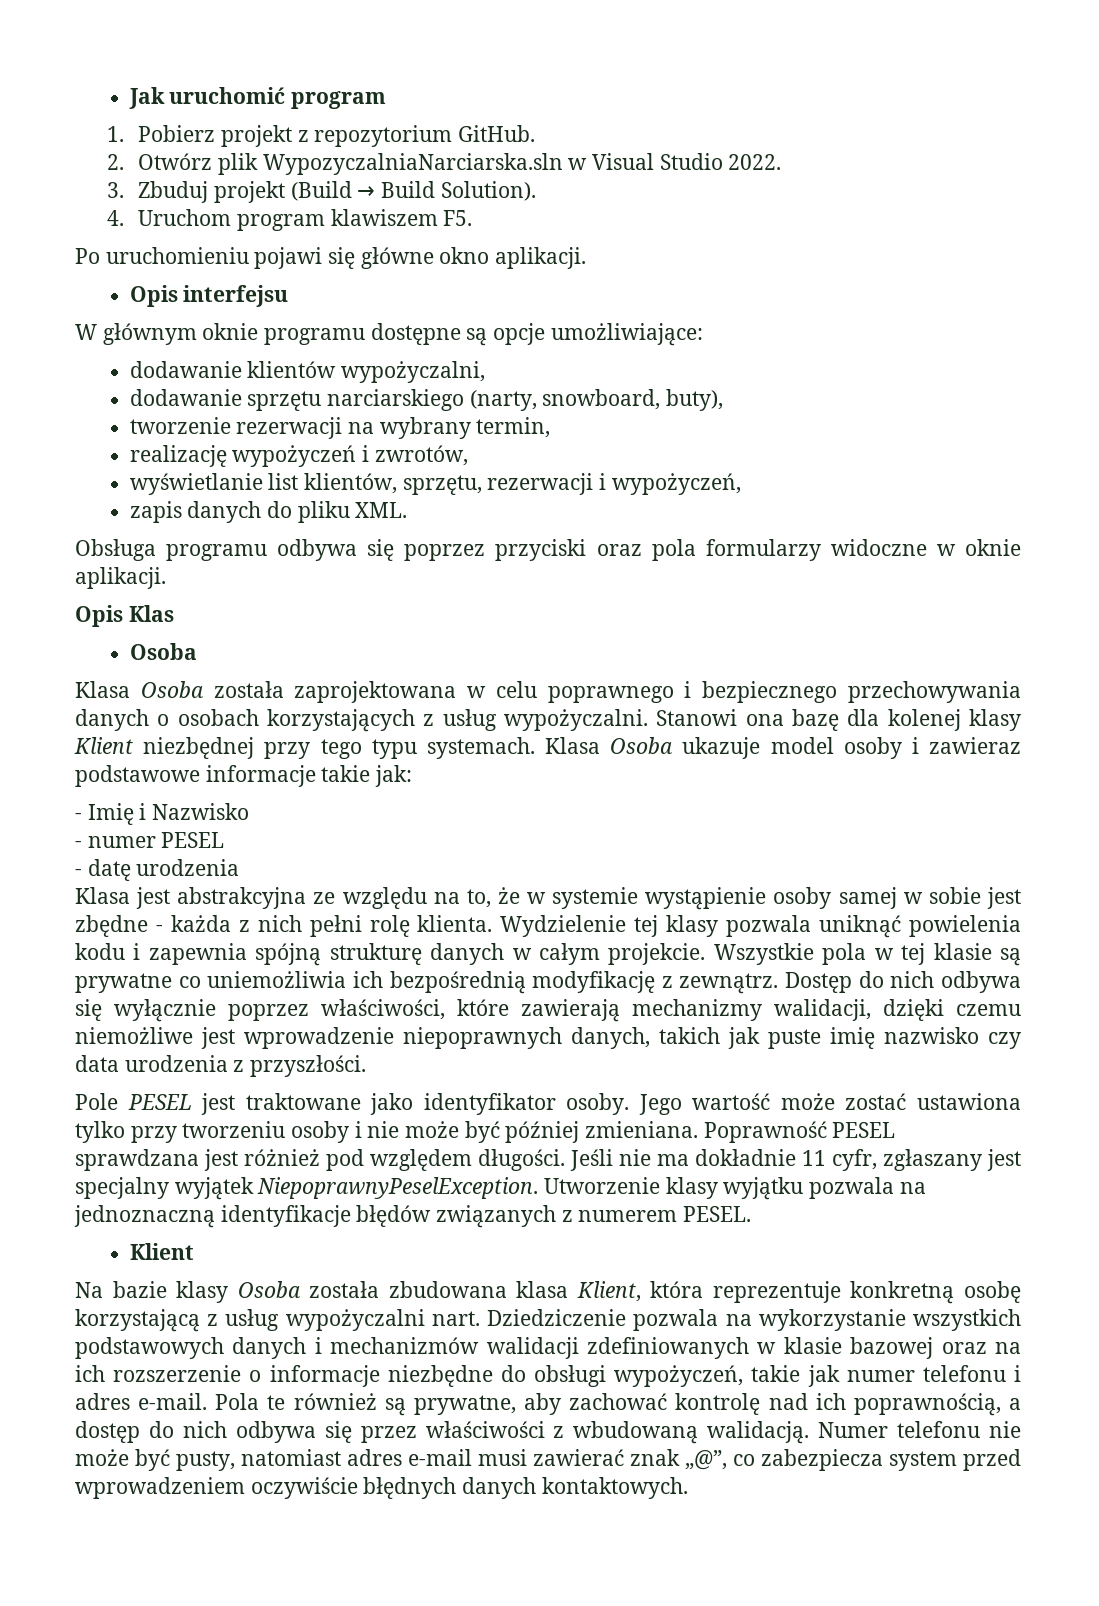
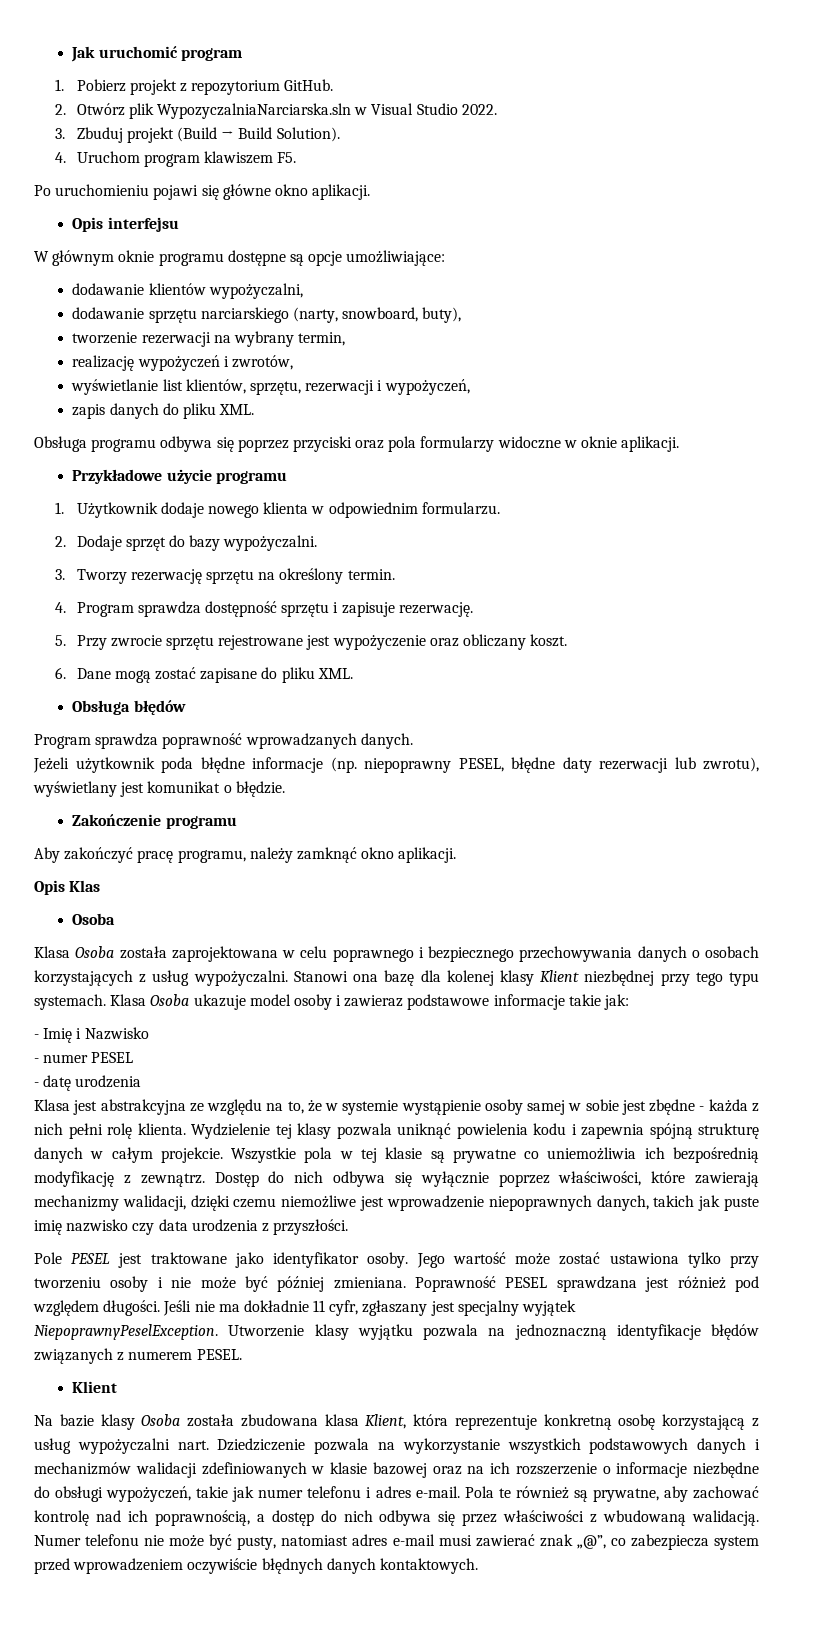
(166, 578) none -> [72,469,287,484] [55,502,500,518] [55,535,318,551] [55,568,395,584] [55,601,473,617] [55,634,568,650] [55,667,353,683] [72,700,186,715] [34,733,413,749] [33,757,759,773] [33,781,285,797] [72,814,237,829] [34,847,457,863] // Przykładowe użycie programu // 1. Użytkownik dodaje nowego klienta w odpowiednim formularzu. // 2. Dodaje sprzęt do bazy wypożyczalni. // 3. Tworzy rezerwację sprzętu na określony termin. // 4. Program sprawdza dostępność sprzętu i zapisuje rezerwację. // 5. Przy zwrocie sprzętu rejestrowane jest wypożyczenie oraz obliczany koszt. // 6. Dane mogą zostać zapisane do pliku XML. // Obsługa błędów // Program sprawdza poprawność wprowadzanych danych. // Jeżeli użytkownik poda błędne informacje (np. niepoprawny PESEL, błędne daty rezerwacji lub zwrotu), wyświetlany jest komunikat o błędzie. // Zakończenie programu // Aby zakończyć pracę programu, należy zamknąć okno aplikacji.

